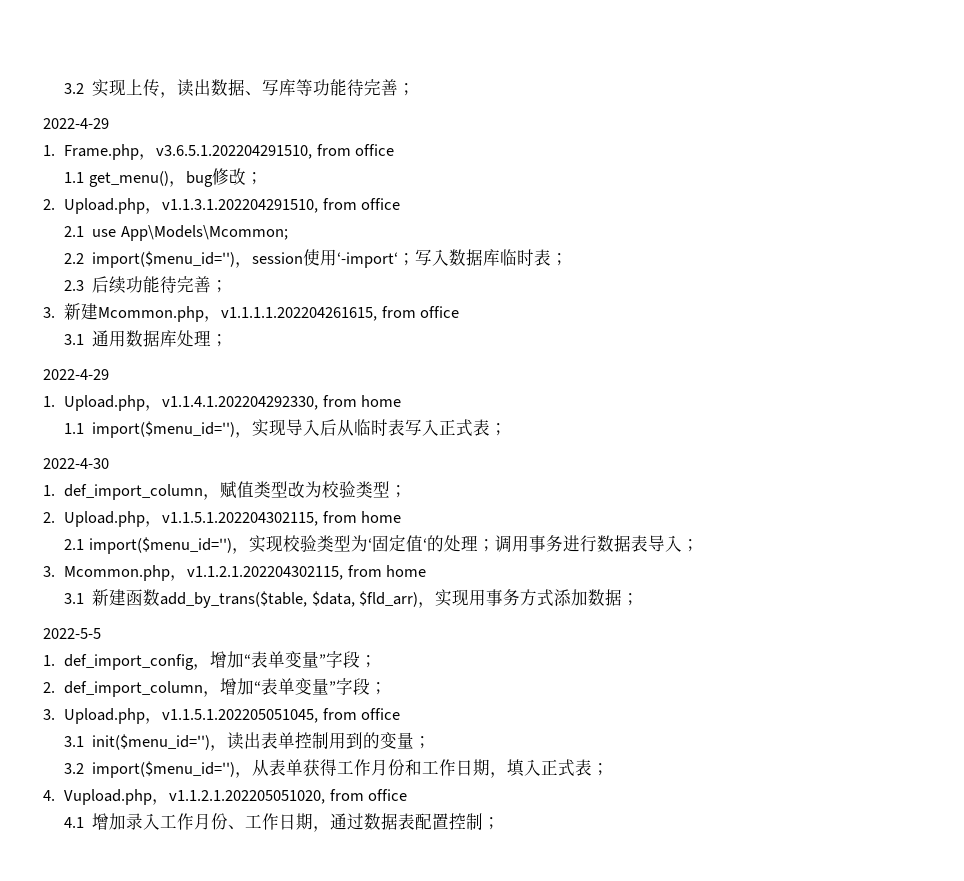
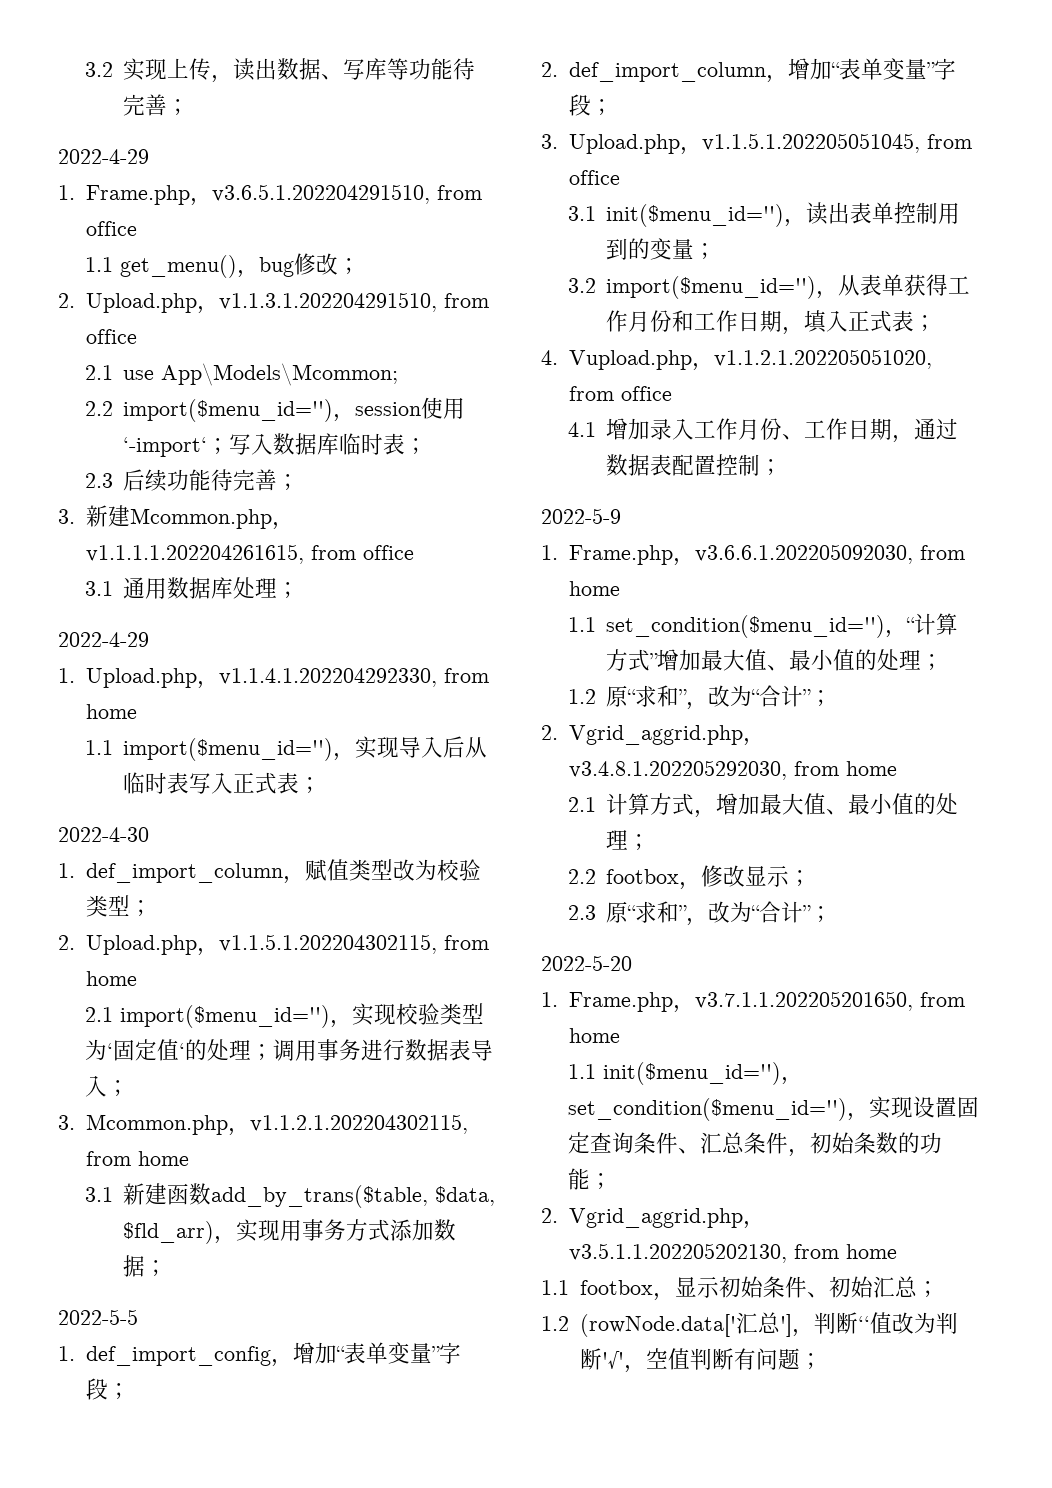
(501, 823) none -> [541,508,621,524] [541,544,965,566] [568,581,620,596] [567,613,959,638] [606,649,944,671] [567,685,833,710] [541,725,765,746] [568,760,897,780] [567,793,959,818] [606,830,651,850] [567,865,812,890] [567,901,833,926] [541,955,632,971] [541,991,965,1013] [568,1028,620,1043] [567,1062,803,1085] [567,1096,979,1121] [567,1132,942,1157] [567,1168,612,1190] [541,1208,765,1229] [568,1243,897,1263] [541,1276,939,1301] [541,1312,958,1337] [579,1348,822,1373] // 2022-5-9 // 1. Frame.php，v3.6.6.1.202205092030, from home // 1.1 set_condition($menu_id='')，“计算方式”增加最大值、最小值的处理； // 1.2原“求和”，改为“合计”； // 2. Vgrid_aggrid.php，v3.4.8.1.202205292030, from home // 2.1计算方式，增加最大值、最小值的处理； // 2.2 footbox，修改显示； // 2.3原“求和”，改为“合计”； // 2022-5-20 // 1. Frame.php，v3.7.1.1.202205201650, from home // 1.1 init($menu_id='')，set_condition($menu_id='')，实现设置固定查询条件、汇总条件，初始条数的功能； // 2. Vgrid_aggrid.php，v3.5.1.1.202205202130, from home // 1.1 footbox，显示初始条件、初始汇总； // 1.2 (rowNode.data['汇总']，判断‘‘值改为判断'√'，空值判断有问题；

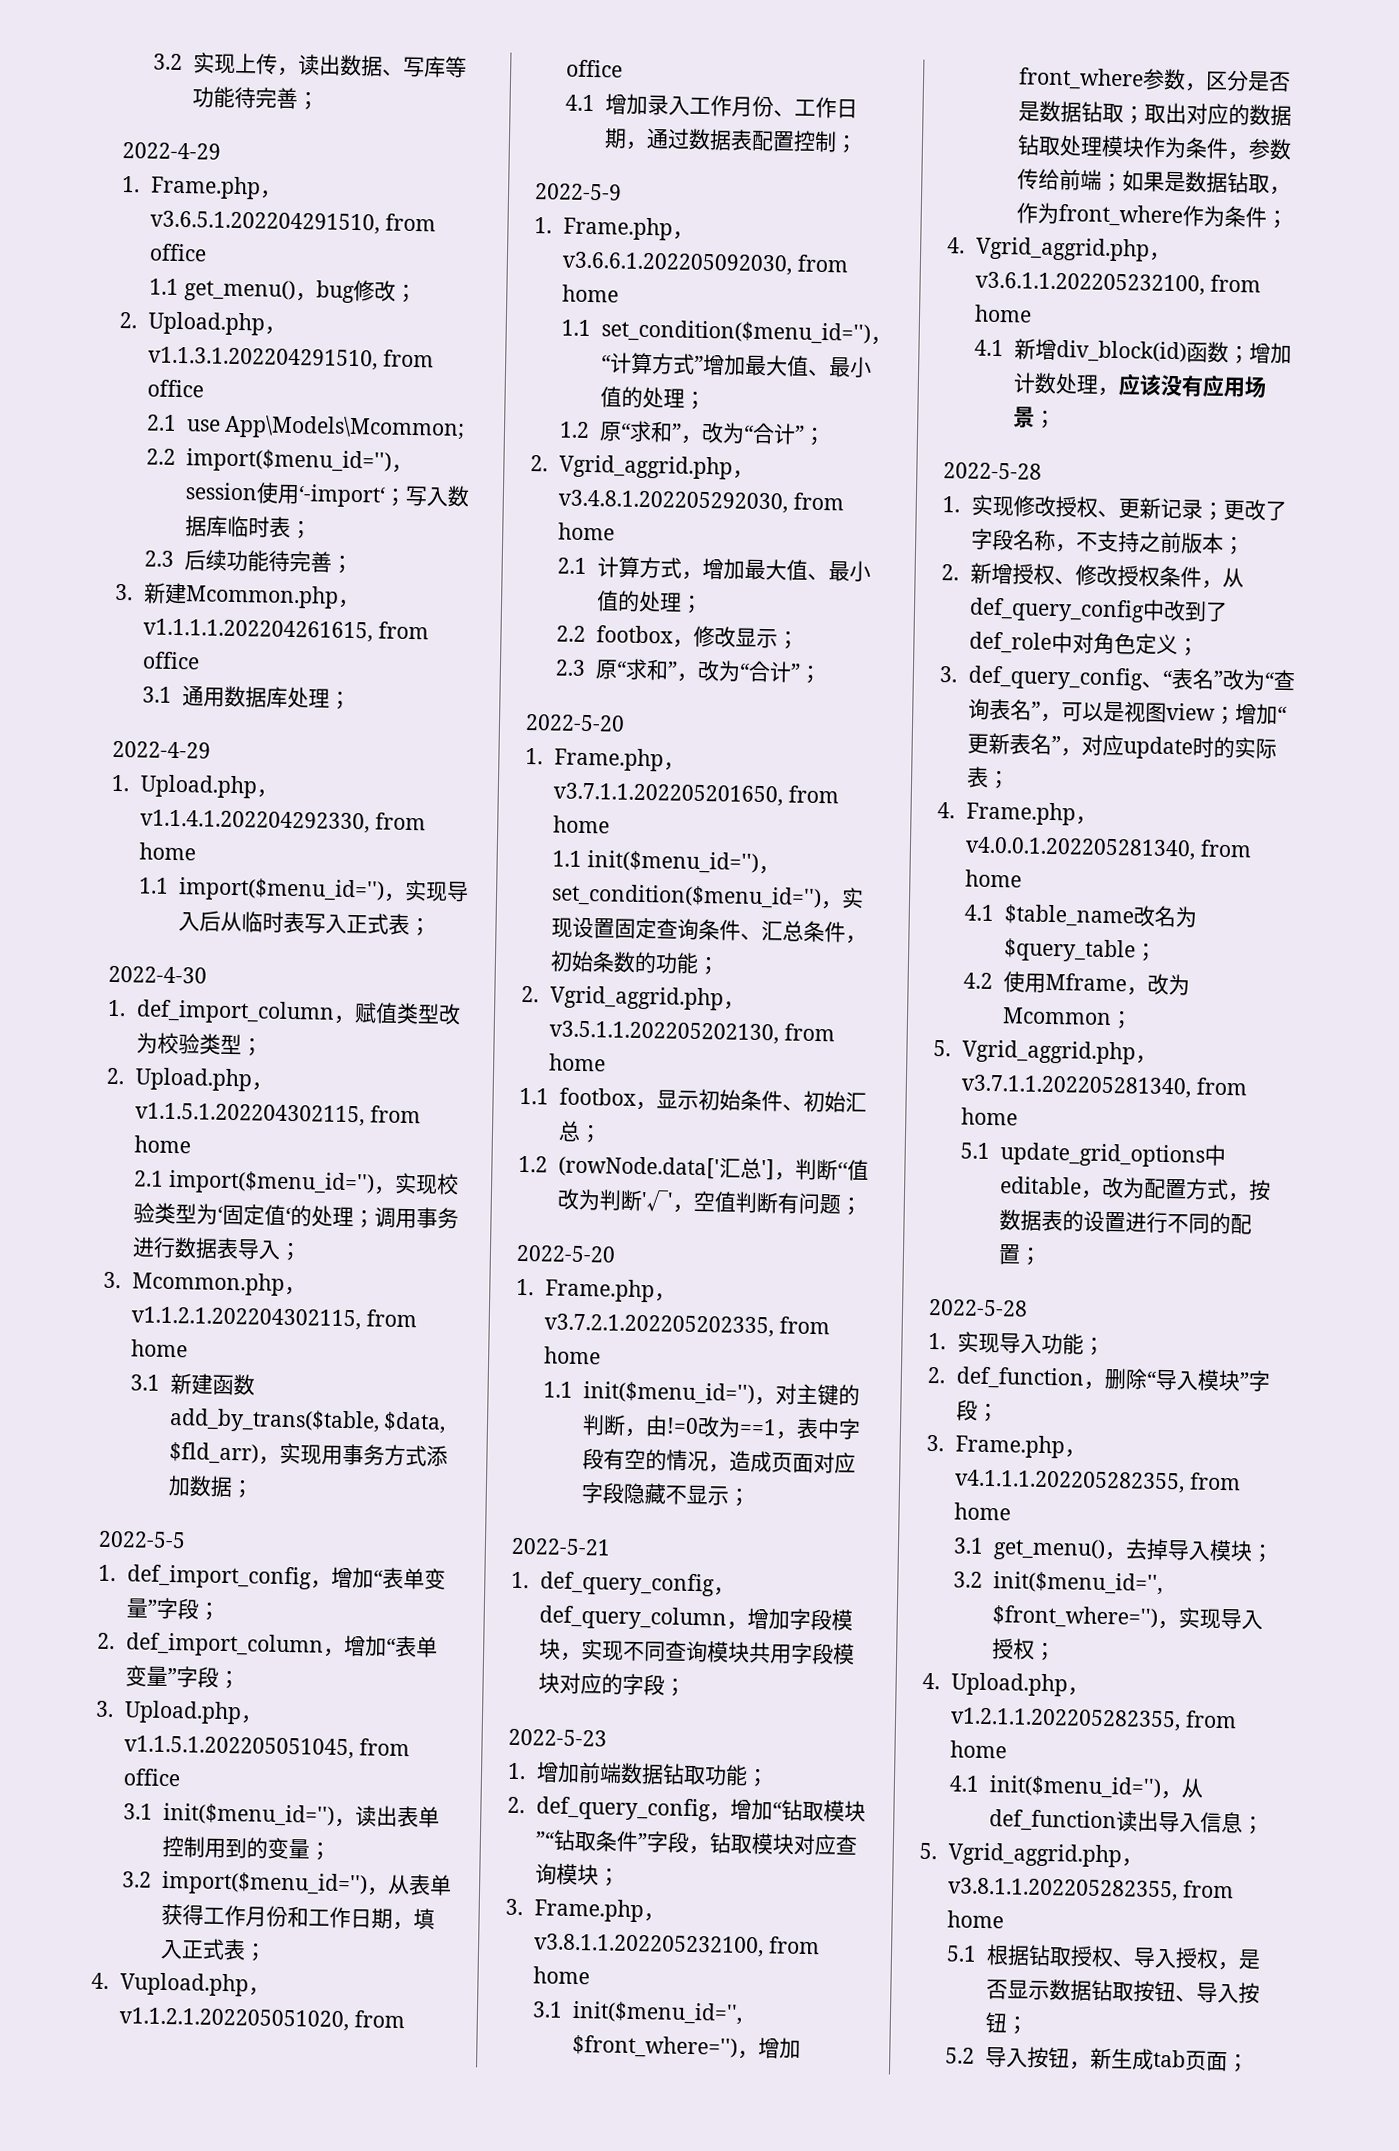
(822, 1361) none -> [516,1244,616,1263] [516,1278,677,1303] [544,1313,830,1338] [544,1346,602,1365] [543,1381,860,1406] [581,1414,861,1440] [581,1448,856,1474] [580,1482,750,1507] [511,1537,611,1556] [511,1571,736,1597] [539,1605,854,1631] [538,1638,856,1665] [538,1672,687,1697] [508,1728,607,1747] [507,1761,770,1788] [507,1796,867,1822] [535,1829,859,1856] [535,1863,621,1887] [505,1898,666,1923] [533,1933,820,1958] [533,1966,591,1985] [532,2000,743,2025] [571,2034,801,2060] [1017,67,1291,92] [1017,100,1292,126] [1016,134,1292,161] [1016,168,1291,195] [1015,202,1288,229] [947,236,1172,262] [975,271,1261,296] [974,304,1033,323] [974,338,1292,365] [1012,372,1267,399] [1012,406,1056,429] [943,462,1042,480] [942,494,1288,521] [971,528,1246,556] [941,562,1245,589] [969,597,1229,623] [969,631,1200,657] [939,665,1297,691] [968,698,1288,726] [967,732,1278,760] [966,766,1011,790] [937,801,1098,826] [965,836,1252,861] [965,869,1023,888] [964,904,1197,928] [1003,938,1157,963] [963,971,1190,996] [1001,1007,1133,1030] [933,1039,1158,1065] [961,1074,1248,1099] [961,1107,1019,1126] [960,1142,1226,1168] [999,1176,1271,1202] [998,1209,1252,1235] [997,1244,1042,1266] [928,1298,1028,1317] [928,1331,1106,1356] [927,1366,1272,1392] [956,1399,1000,1423] [926,1434,1087,1459] [954,1469,1241,1494] [954,1502,1012,1521] [953,1537,1274,1563] [953,1571,1163,1595] [991,1605,1263,1630] [991,1638,1056,1662] [922,1672,1090,1697] [950,1707,1237,1732] [950,1740,1008,1759] [949,1775,1204,1800] [988,1809,1264,1835] [919,1842,1144,1868] [947,1877,1234,1902] [947,1910,1005,1929] [946,1944,1261,1971] [985,1979,1260,2004] [984,2012,1028,2035] [945,2046,1249,2073] // 2022-5-20 // 1. Frame.php，v3.7.2.1.202205202335, from home // 1.1 init($menu_id='')，对主键的判断，由!=0改为==1，表中字段有空的情况，造成页面对应字段隐藏不显示； // 2022-5-21 // 1. def_query_config，def_query_column，增加字段模块，实现不同查询模块共用字段模块对应的字段； // 2022-5-23 // 1.增加前端数据钻取功能； // 2. def_query_config，增加“钻取模块”“钻取条件”字段，钻取模块对应查询模块； // 3. Frame.php，v3.8.1.1.202205232100, from home // 3.1 init($menu_id='', $front_where='')，增加front_where参数，区分是否是数据钻取；取出对应的数据钻取处理模块作为条件，参数传给前端；如果是数据钻取，作为front_where作为条件； // 4. Vgrid_aggrid.php，v3.6.1.1.202205232100, from home // 4.1新增div_block(id)函数；增加计数处理，应该没有应用场景； // 2022-5-28 // 1.实现修改授权、更新记录；更改了字段名称，不支持之前版本； // 2.新增授权、修改授权条件，从def_query_config中改到了def_role中对角色定义； // 3. def_query_config、“表名”改为“查询表名”，可以是视图view；增加“更新表名”，对应update时的实际表； // 4. Frame.php，v4.0.0.1.202205281340, from home // 4.1 $table_name改名为$query_table； // 4.2使用Mframe，改为Mcommon； // 5. Vgrid_aggrid.php，v3.7.1.1.202205281340, from home // 5.1 update_grid_options中editable，改为配置方式，按数据表的设置进行不同的配置； // 2022-5-28 // 1.实现导入功能； // 2. def_function，删除“导入模块”字段； // 3. Frame.php，v4.1.1.1.202205282355, from home // 3.1 get_menu()，去掉导入模块； // 3.2 init($menu_id='', $front_where='')，实现导入授权； // 4. Upload.php，v1.2.1.1.202205282355, from home // 4.1 init($menu_id='')，从def_function读出导入信息； // 5. Vgrid_aggrid.php，v3.8.1.1.202205282355, from home // 5.1根据钻取授权、导入授权，是否显示数据钻取按钮、导入按钮； // 5.2导入按钮，新生成tab页面；

